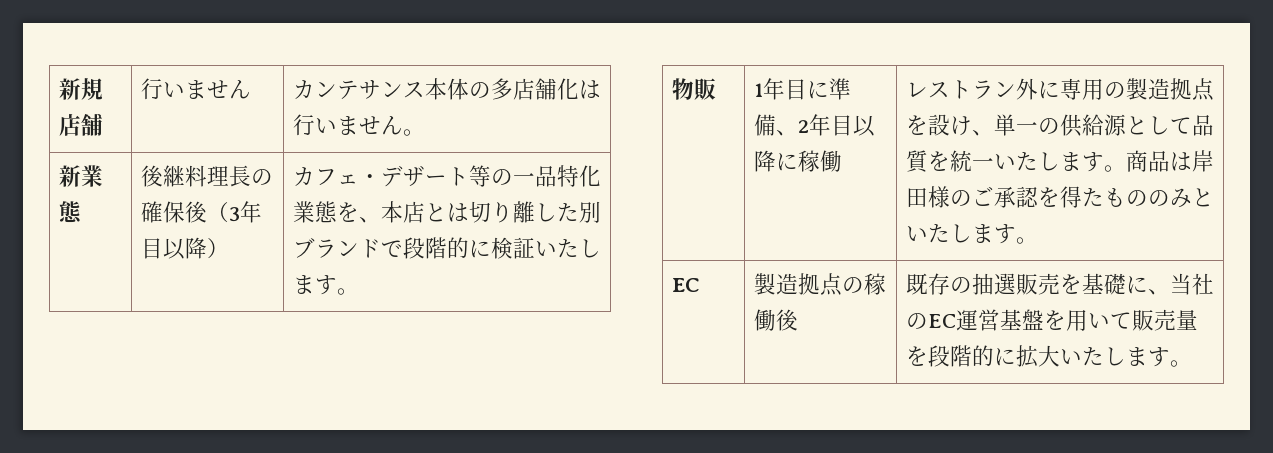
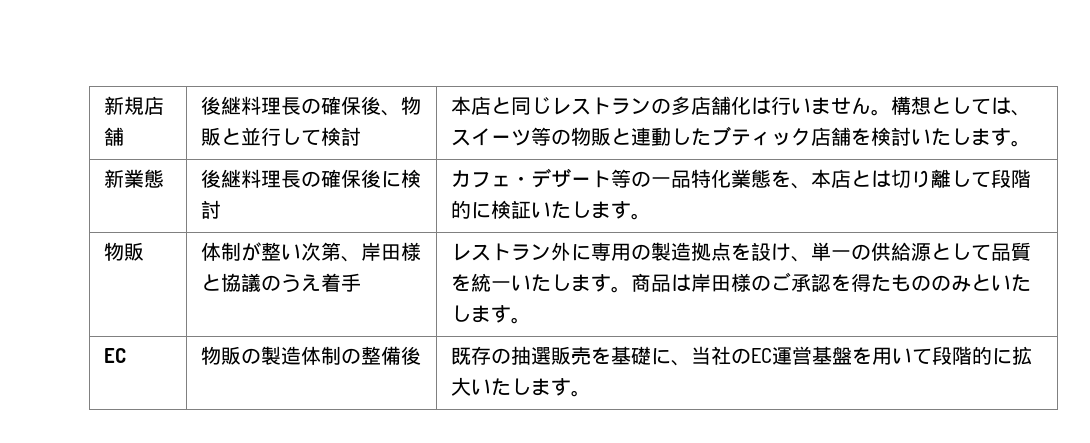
[140,78,251,100] [292,78,469,100] 行いません | カンテサンス本体 -> [200,96,421,116] [200,127,361,146] [450,96,651,115] 後継料理長の確保後、物販と並行して検討 | 本店と同じレストラン
(425, 132) none -> [890,96,1031,116] [450,126,1031,147] 構想としては、スイーツ等の物販と連動したブティック店舗を検討いたします。
[206,201,262,223] [140,237,229,260] （3年目以降） -> [380,169,421,188] [200,200,221,219] に検討
[556,201,601,223] [292,238,403,258] た別ブランドで -> [970,171,991,188] て
[753,78,851,100] [753,114,875,137] [753,150,842,172] 1年目に準備、2年目以降に稼働 -> [200,242,421,262] [200,273,361,293] 体制が整い次第、岸田様と協議のうえ着手
[753,273,886,296] [753,309,776,331] 製造拠点の稼働 -> [200,346,401,365] 物販の製造体制の整備
[1131,309,1198,331] [905,346,928,366] 販売量を -> (932, 356) none

